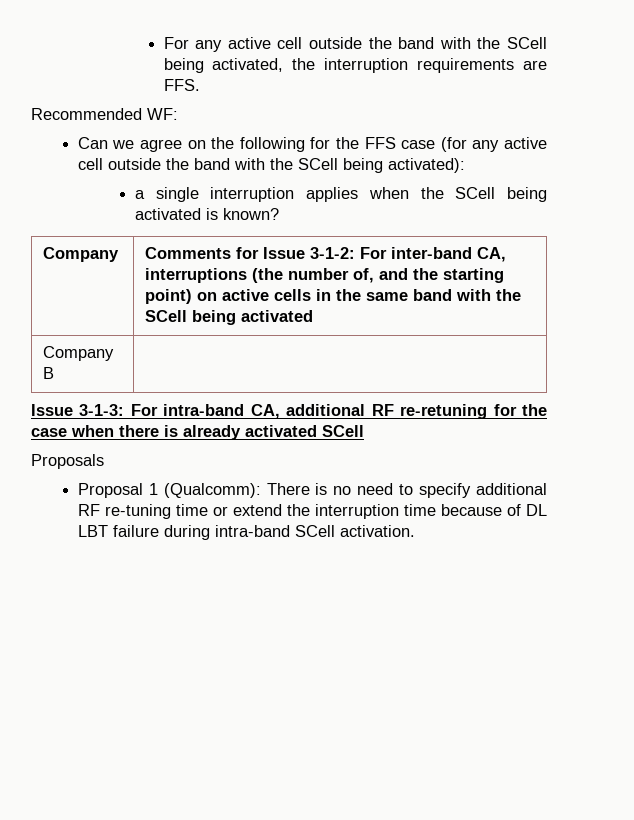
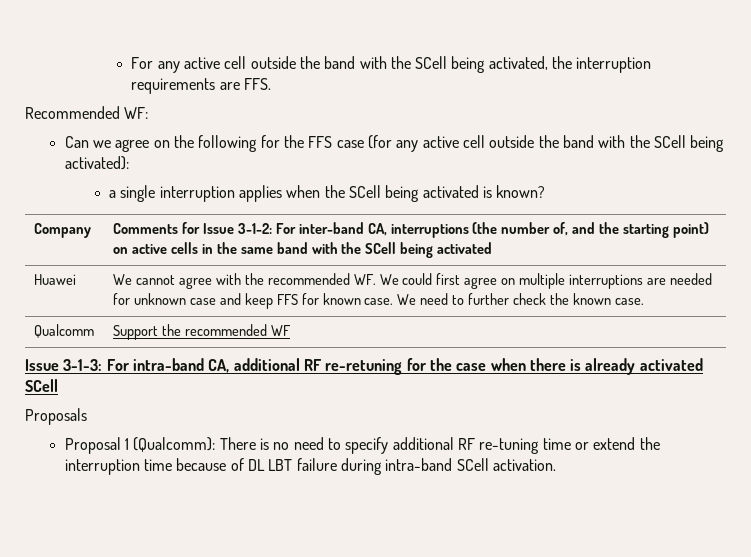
[43,346,115,361] [43,367,55,379] Company B | -> [34,274,77,285] [113,273,712,289] [113,293,644,309] [34,324,95,338] [113,324,291,340] Huawei | We cannot agree with the recommended WF. We could first agree on multiple interruptions are needed for unknown case and keep FFS for known case. We need to further check the known case. // Qualcomm | Support the recommended WF

